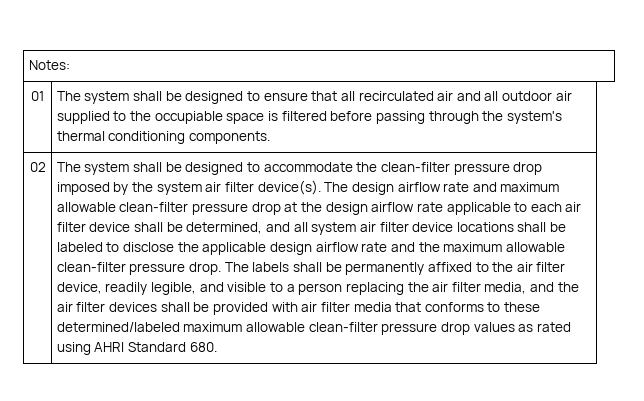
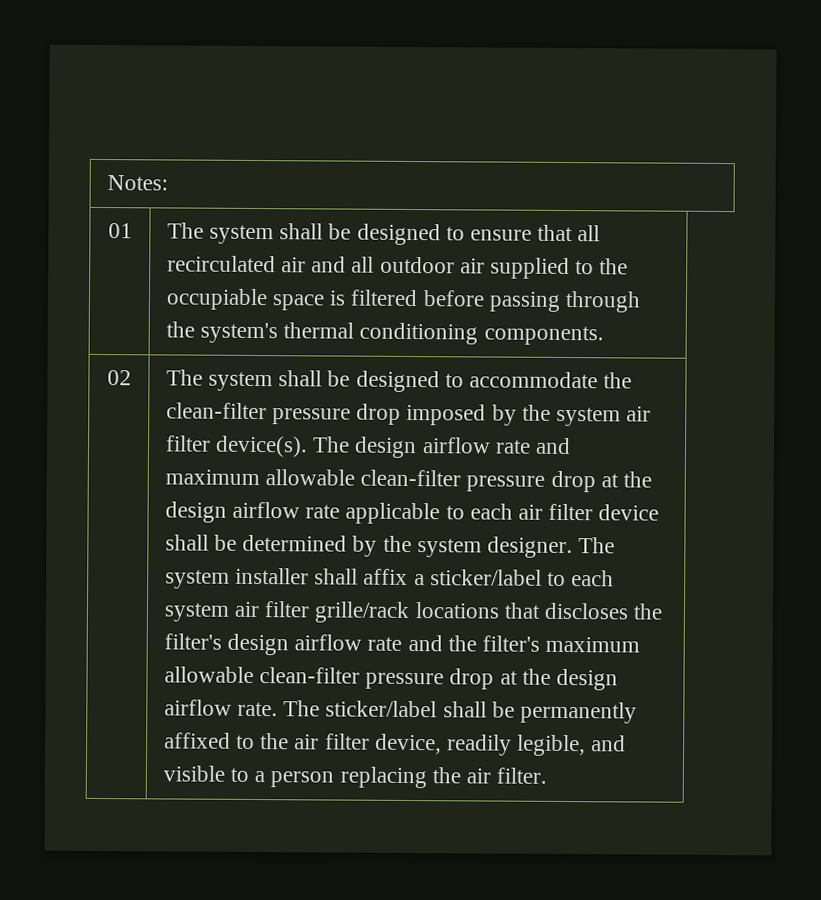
[186,222,567,235] [56,242,267,255] determined, and all system air filter device locations shall be labeled to disclose the applicable -> [242,534,616,559] [164,567,615,589] [163,601,664,623] [163,633,222,650] determined by the system designer. The system installer shall affix a sticker/label to each system air filter grille/rack locations that discloses the filter's
[443,242,565,252] [56,262,290,275] maximum allowable clean-filter pressure drop. The labels -> [481,635,641,653] [163,666,618,691] [163,699,438,718] filter's maximum allowable clean-filter pressure drop at the design airflow rate. The sticker/label
[451,282,579,294] [56,302,541,315] [56,322,571,335] [56,342,217,355] filter media, and the air filter devices shall be provided with air filter media that conforms to these determined/labeled maximum allowable clean-filter pressure drop values as rated using AHRI Standard 680. -> [496,767,548,784] filter.

